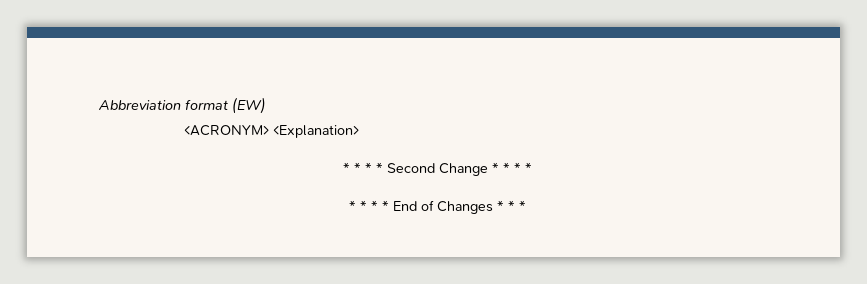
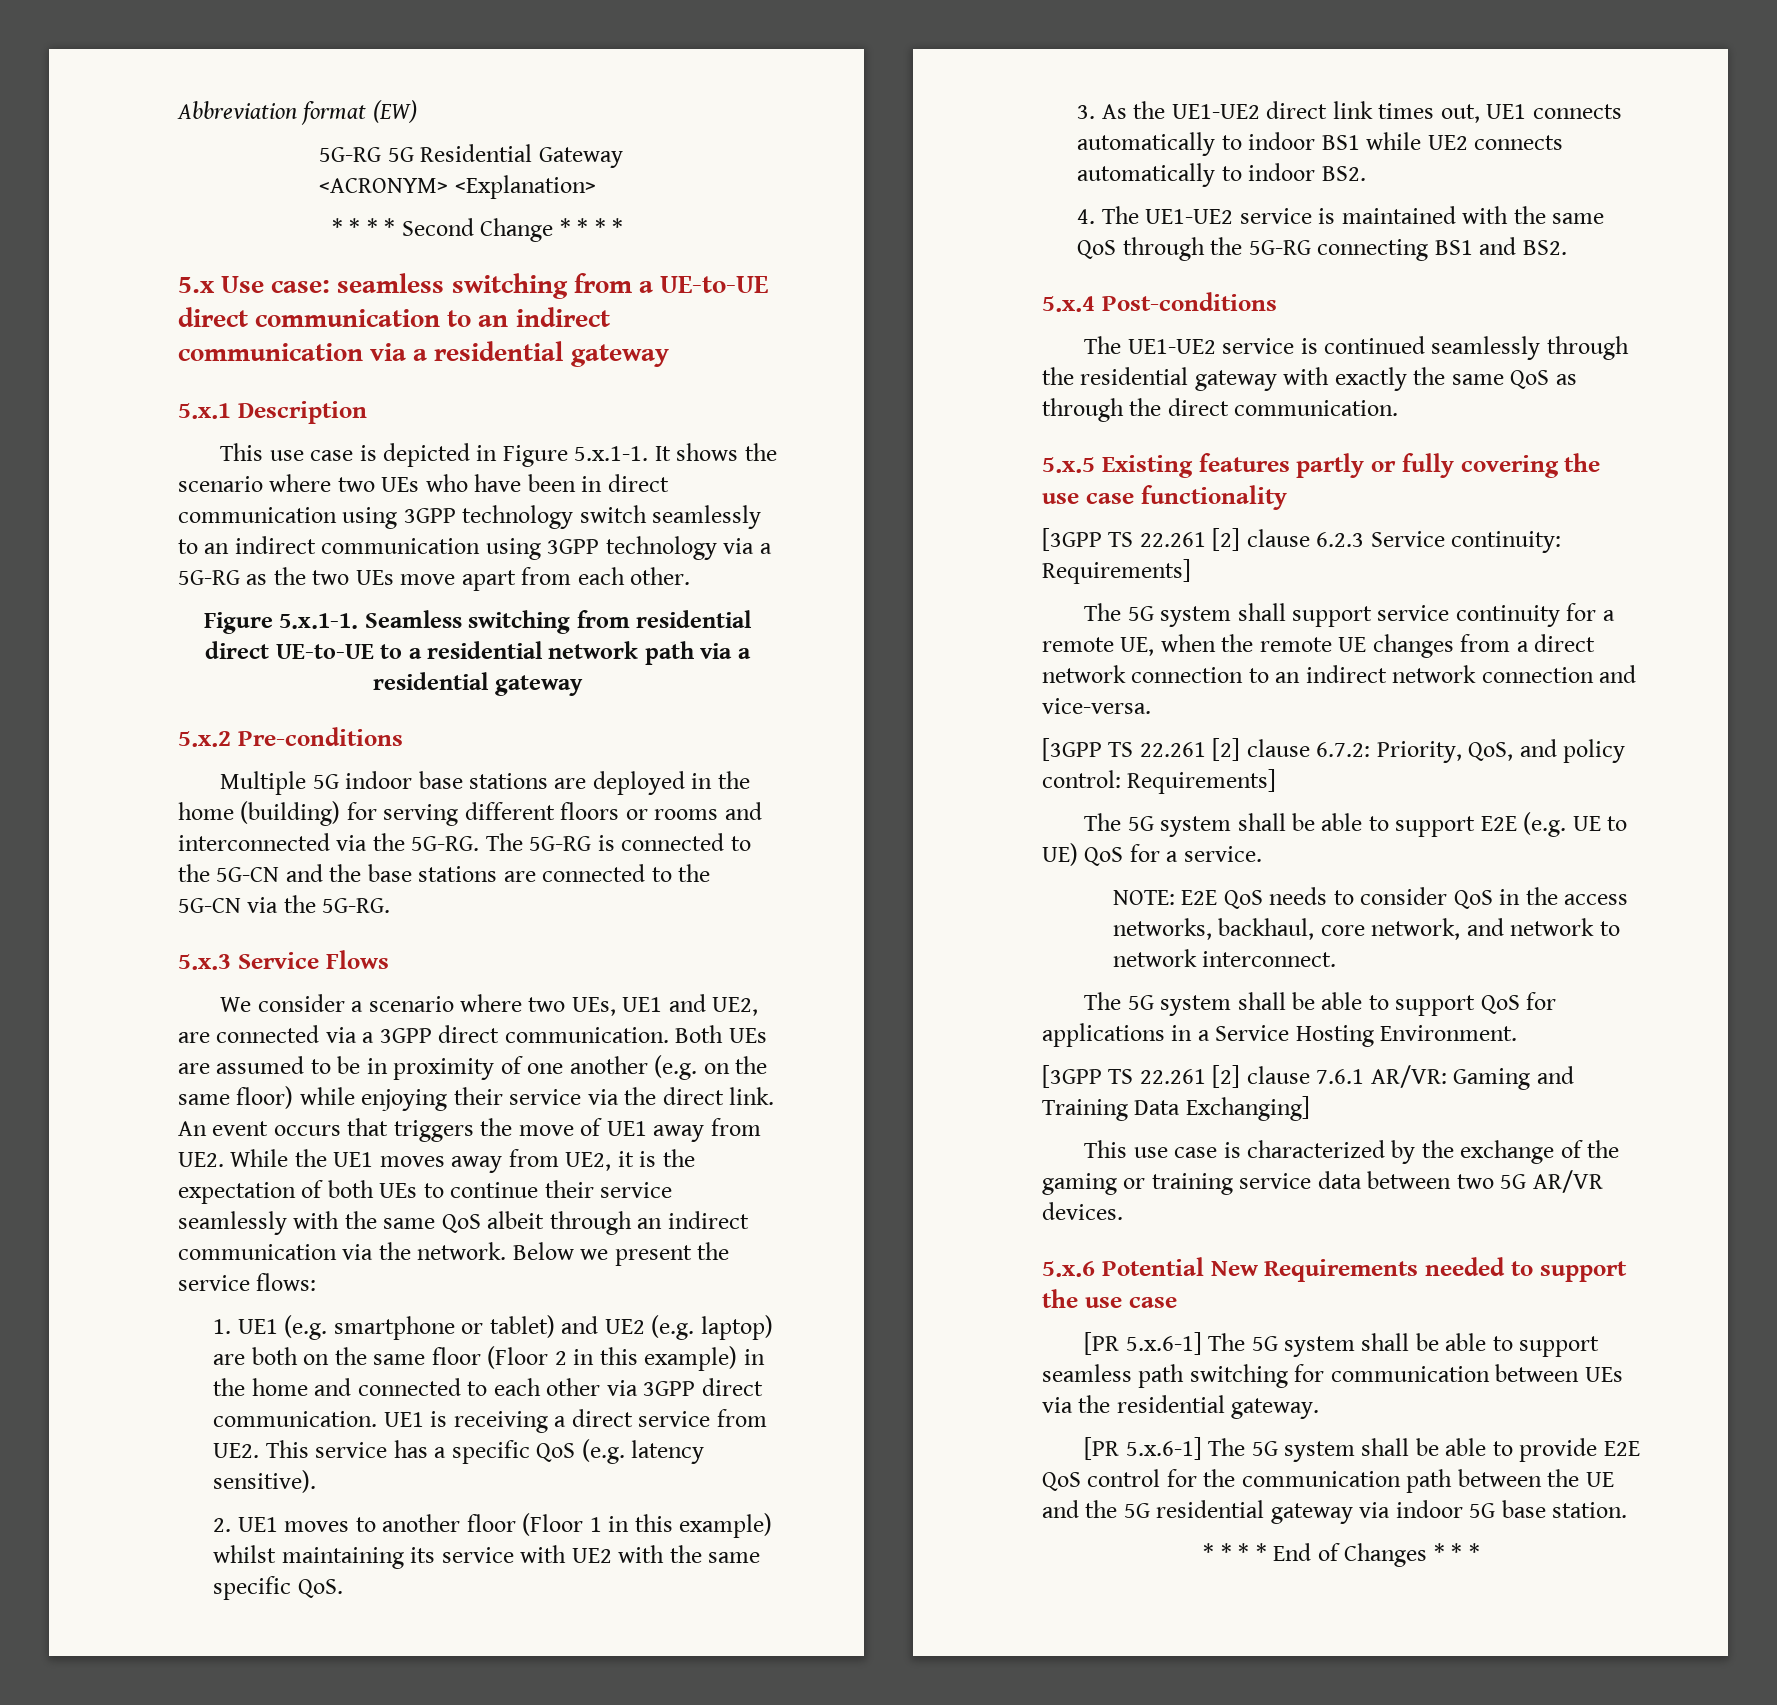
(266, 105) none -> [319,144,623,168] // 5G-RG 5G Residential Gateway
(532, 167) none -> [178,273,769,299] [178,307,610,327] [178,341,669,367] [178,401,367,424] [220,443,777,467] [178,474,669,492] [178,505,762,529] [178,536,772,560] [178,567,691,591] [203,610,753,634] [205,641,751,665] [373,672,583,696] [178,727,403,747] [220,771,750,795] [178,801,762,826] [178,833,751,851] [178,864,711,882] [178,895,391,913] [178,950,389,970] [220,994,759,1016] [178,1025,767,1043] [178,1055,768,1080] [178,1086,775,1111] [178,1118,761,1142] [178,1149,695,1173] [178,1180,673,1204] [178,1211,749,1235] [178,1242,730,1266] [178,1273,317,1291] [213,1315,773,1340] [213,1346,765,1371] [213,1378,763,1396] [213,1409,767,1433] [213,1439,705,1464] [213,1470,317,1493] [213,1513,773,1538] [213,1545,761,1569] [213,1576,343,1600] [1077,101,1622,123] [1077,132,1564,156] [1077,163,1366,187] [1077,206,1605,224] [1077,237,1567,261] [1042,292,1277,312] [1084,336,1629,360] [1042,367,1577,391] [1042,398,1399,422] [1042,453,1601,478] [1042,485,1287,510] [1042,528,1562,553] [1042,559,1191,584] [1084,603,1615,627] [1042,634,1596,658] [1042,665,1637,683] [1042,698,1151,714] [1042,738,1626,763] [1042,769,1277,794] [1084,812,1628,837] [1042,843,1262,866] [1112,887,1629,909] [1112,918,1620,940] [1112,949,1337,967] [1084,992,1557,1016] [1042,1023,1518,1047] [1042,1065,1574,1090] [1042,1096,1310,1121] [1084,1140,1620,1164] [1042,1170,1603,1195] [1042,1202,1123,1220] [1042,1257,1627,1282] [1042,1289,1177,1308] [1084,1332,1600,1357] [1042,1364,1623,1388] [1042,1395,1320,1419] [1084,1437,1640,1462] [1042,1469,1614,1493] [1042,1500,1628,1524] // 5.x Use case: seamless switching from a UE-to-UE direct communication to an indirect communication via a residential gateway // 5.x.1 Description // This use case is depicted in Figure 5.x.1-1. It shows the scenario where two UEs who have been in direct communication using 3GPP technology switch seamlessly to an indirect communication using 3GPP technology via a 5G-RG as the two UEs move apart from each other. // Figure 5.x.1-1. Seamless switching from residential direct UE-to-UE to a residential network path via a residential gateway // 5.x.2 Pre-conditions // Multiple 5G indoor base stations are deployed in the home (building) for serving different floors or rooms and interconnected via the 5G-RG. The 5G-RG is connected to the 5G-CN and the base stations are connected to the 5G-CN via the 5G-RG. // 5.x.3 Service Flows // We consider a scenario where two UEs, UE1 and UE2, are connected via a 3GPP direct communication. Both UEs are assumed to be in proximity of one another (e.g. on the same floor) while enjoying their service via the direct link. An event occurs that triggers the move of UE1 away from UE2. While the UE1 moves away from UE2, it is the expectation of both UEs to continue their service seamlessly with the same QoS albeit through an indirect communication via the network. Below we present the service flows: // 1. UE1 (e.g. smartphone or tablet) and UE2 (e.g. laptop) are both on the same floor (Floor 2 in this example) in the home and connected to each other via 3GPP direct communication. UE1 is receiving a direct service from UE2. This service has a specific QoS (e.g. latency sensitive). // 2. UE1 moves to another floor (Floor 1 in this example) whilst maintaining its service with UE2 with the same specific QoS. // 3. As the UE1-UE2 direct link times out, UE1 connects automatically to indoor BS1 while UE2 connects automatically to indoor BS2. // 4. The UE1-UE2 service is maintained with the same QoS through the 5G-RG connecting BS1 and BS2. // 5.x.4 Post-conditions // The UE1-UE2 service is continued seamlessly through the residential gateway with exactly the same QoS as through the direct communication. // 5.x.5 Existing features partly or fully covering the use case functionality // [3GPP TS 22.261 [2] clause 6.2.3 Service continuity: Requirements] // The 5G system shall support service continuity for a remote UE, when the remote UE changes from a direct network connection to an indirect network connection and vice-versa. // [3GPP TS 22.261 [2] clause 6.7.2: Priority, QoS, and policy control: Requirements] // The 5G system shall be able to support E2E (e.g. UE to UE) QoS for a service. // NOTE: E2E QoS needs to consider QoS in the access networks, backhaul, core network, and network to network interconnect. // The 5G system shall be able to support QoS for applications in a Service Hosting Environment. // [3GPP TS 22.261 [2] clause 7.6.1 AR/VR: Gaming and Training Data Exchanging] // This use case is characterized by the exchange of the gaming or training service data between two 5G AR/VR devices. // 5.x.6 Potential New Requirements needed to support the use case // [PR 5.x.6-1] The 5G system shall be able to support seamless path switching for communication between UEs via the residential gateway. // [PR 5.x.6-1] The 5G system shall be able to provide E2E QoS control for the communication path between the UE and the 5G residential gateway via indoor 5G base station.

